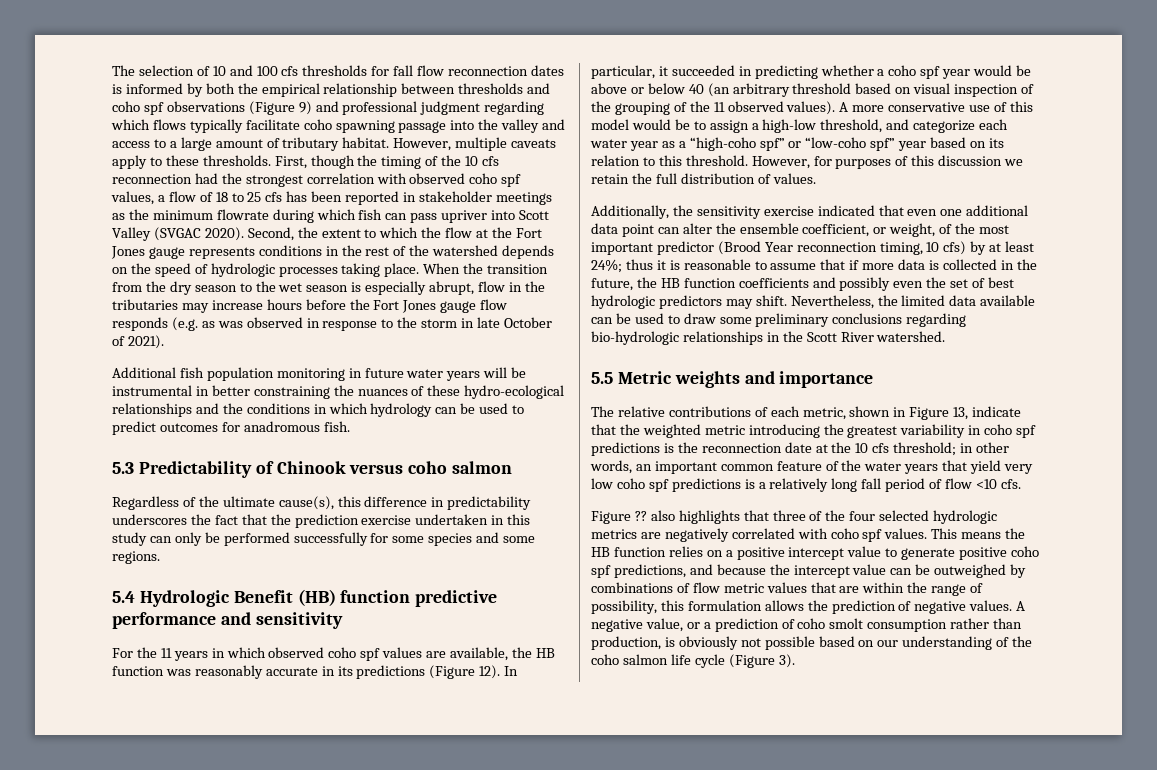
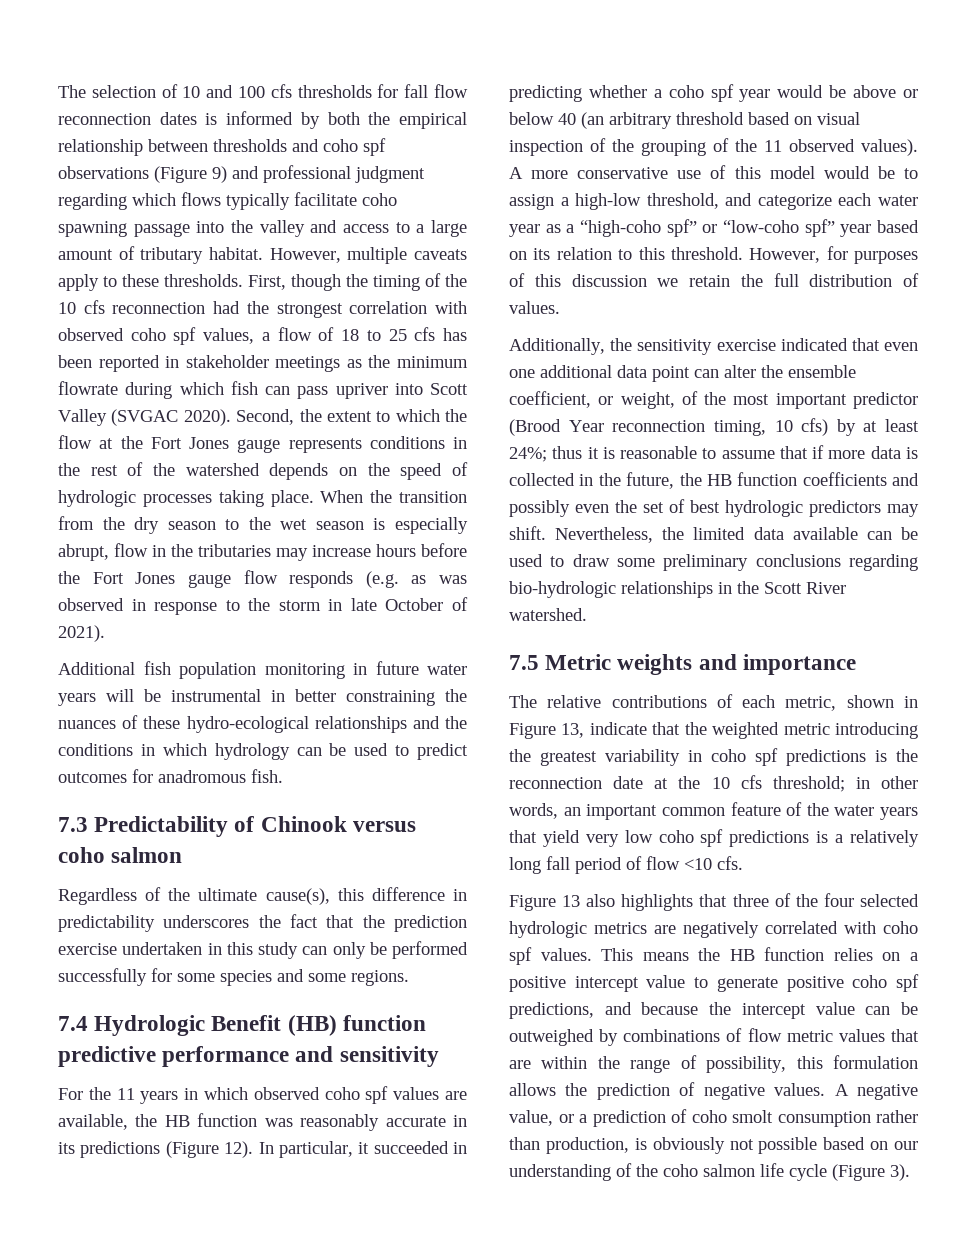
[112,462,134,474] 5.3 -> [58,817,88,832] 7.3
[112,591,135,603] 5.4 -> [58,1016,88,1031] 7.4
[591,372,613,384] 5.5 -> [509,655,539,670] 7.5
[634,511,647,521] ?? -> [562,895,581,907] 13

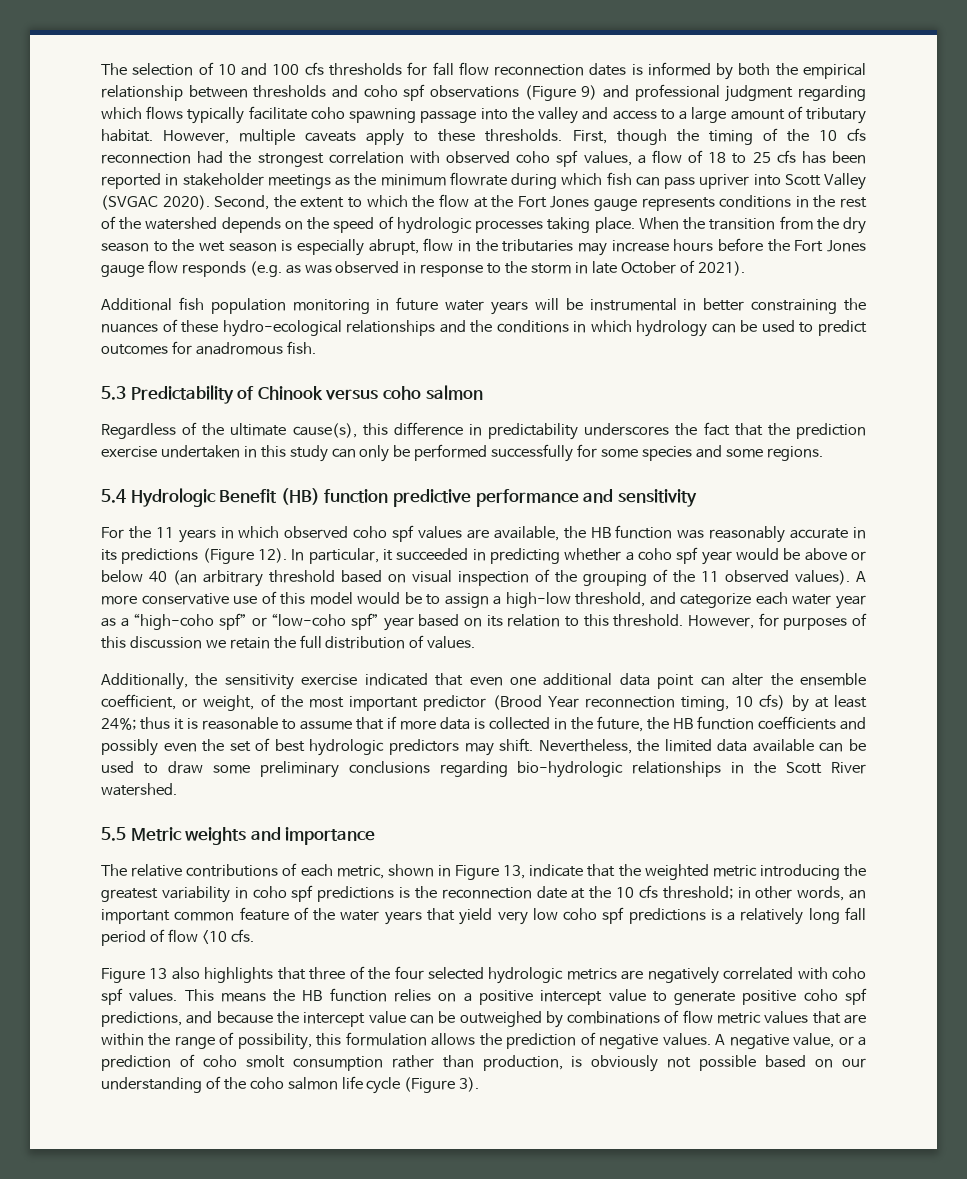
[58,817,88,832] 7.3 -> [101,386,126,400] 5.3
[58,1016,88,1031] 7.4 -> [101,489,126,503] 5.4
[509,655,539,670] 7.5 -> [101,827,126,841] 5.5

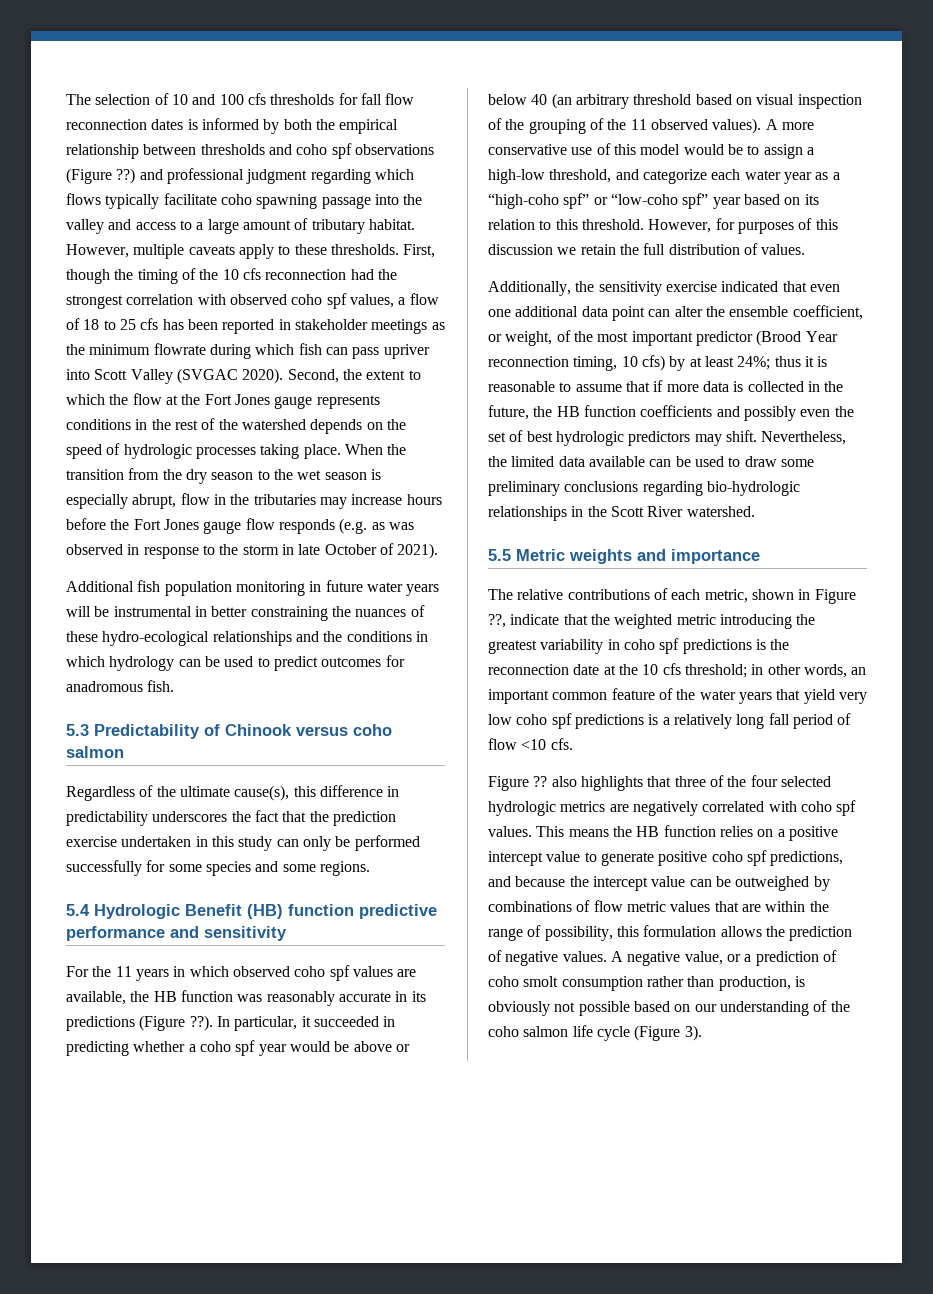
[581,85,598,100] 9) -> [116,168,136,184] ??)
[258,548,287,563] 12). -> [189,1015,213,1031] ??).
[503,865,526,879] 13, -> [488,614,506,628] ??,
[149,968,168,979] 13 -> [533,776,548,787] ??

